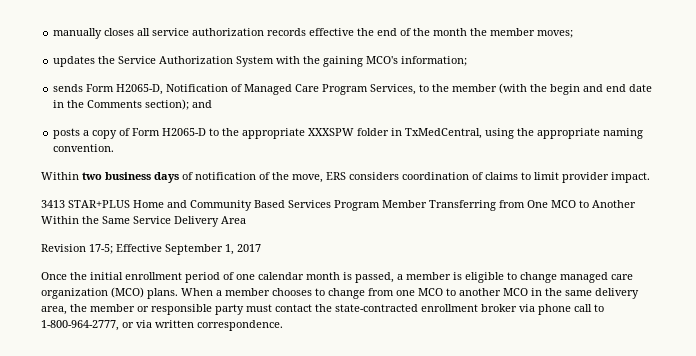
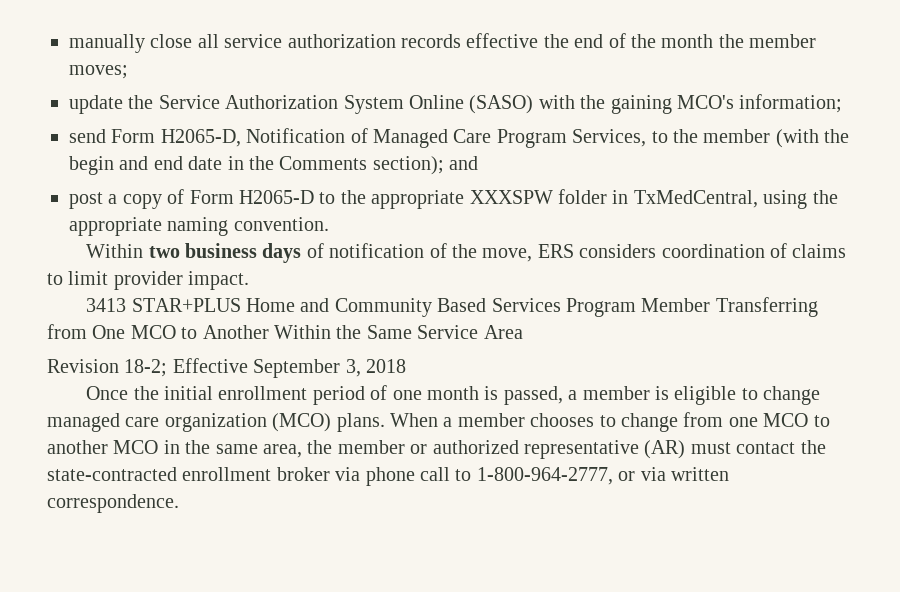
[104,28,135,36] closes -> [150,34,193,48] close
[53,56,96,67] updates -> [69,95,123,114] update
(275, 61) none -> [409,95,534,114] Online (SASO)
[53,84,84,92] sends -> [69,129,106,143] send
[53,128,81,139] posts -> [69,192,103,209] post
[174,216,219,227] Delivery -> (479, 332) none
[89,244,113,254] 17-5; -> [124,359,168,377] 18-2;
[225,244,261,255] 1, 2017 -> [345,359,406,377] 3, 2018
[258,272,304,280] calendar -> (422, 395) none
[595,288,639,299] delivery -> (258, 449) none
[151,304,244,315] responsible party -> [432,440,686,459] authorized representative (AR)

